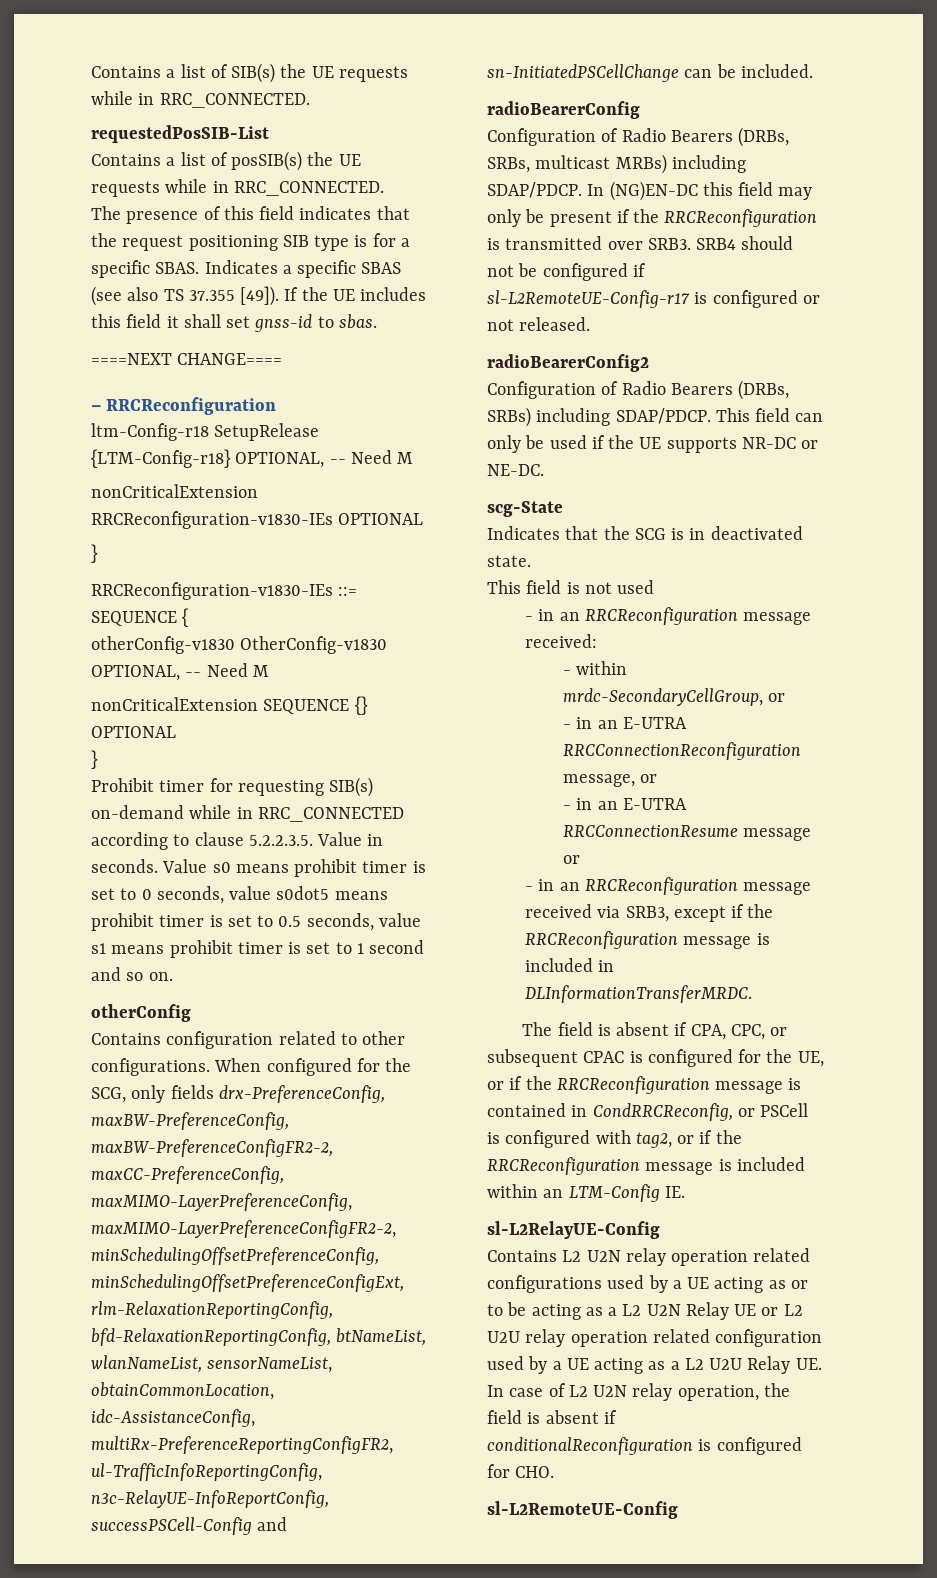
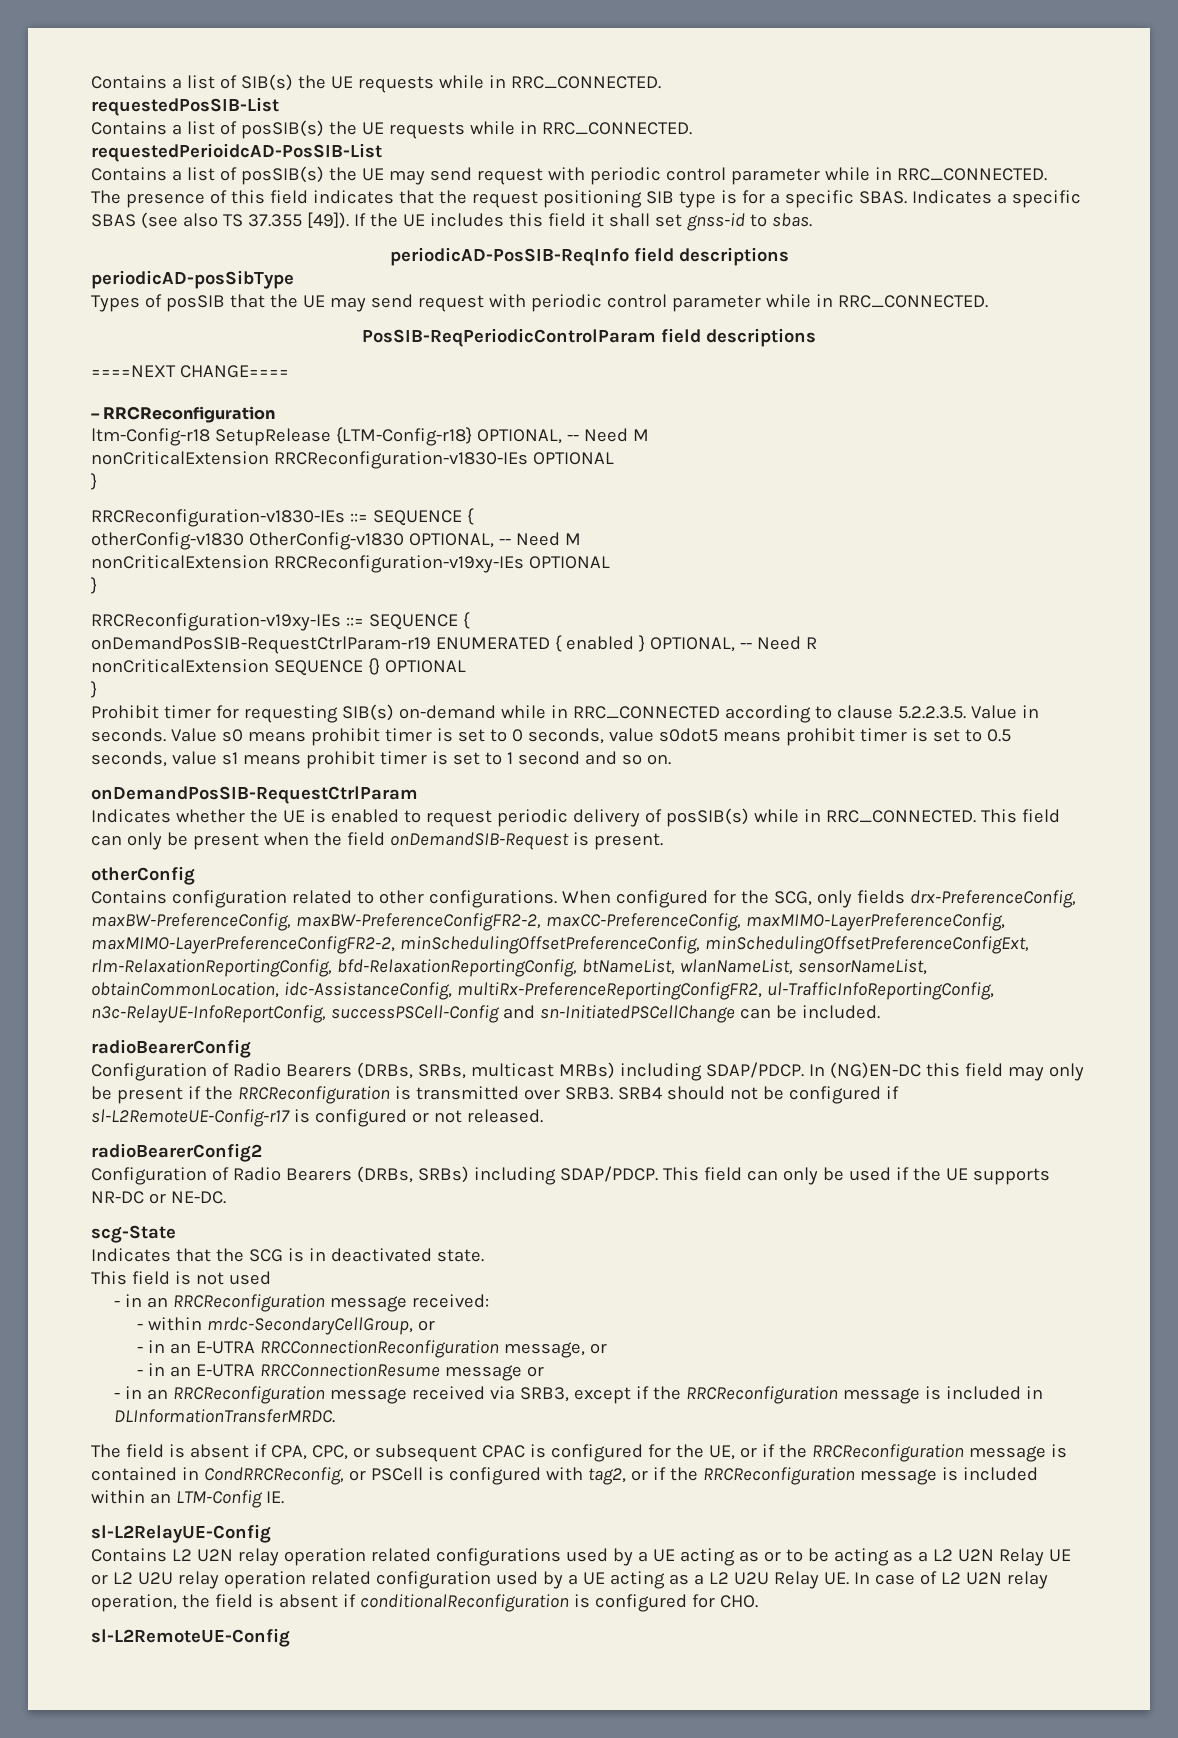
(384, 188) none -> [91,143,382,162] [91,166,1047,185] // requestedPerioidcAD-PosSIB-List // Contains a list of posSIB(s) the UE may send request with periodic control parameter while in RRC_CONNECTED.
(377, 321) none -> [389,247,789,266] [91,270,294,289] [91,294,988,312] [362,328,816,347] // periodicAD-PosSIB-ReqInfo field descriptions // periodicAD-posSibType // Types of posSIB that the UE may send request with periodic control parameter while in RRC_CONNECTED. // PosSIB-ReqPeriodicControlParam field descriptions
(269, 671) none -> [91,555,610,573] [91,577,97,594] [91,612,470,631] [91,635,817,654] // nonCriticalExtension RRCReconfiguration-v19xy-IEs OPTIONAL // } // RRCReconfiguration-v19xy-IEs ::= SEQUENCE { // onDemandPosSIB-RequestCtrlParam-r19 ENUMERATED { enabled } OPTIONAL, -- Need R
(173, 976) none -> [91,786,418,804] [91,808,1060,827] [91,832,663,850] // onDemandPosSIB-RequestCtrlParam // Indicates whether the UE is enabled to request periodic delivery of posSIB(s) while in RRC_CONNECTED. This field can only be present when the field onDemandSIB-Request is present.

